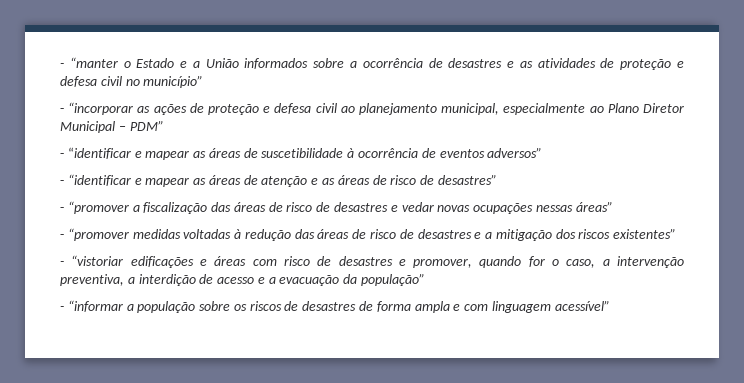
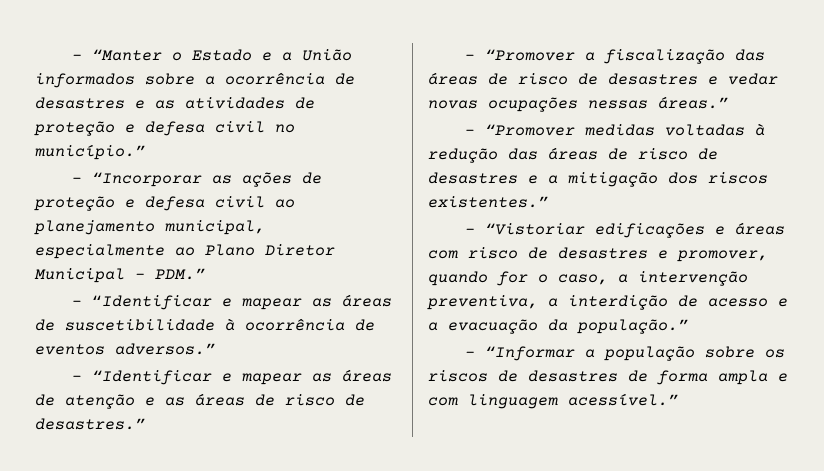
[60,57,118,68] - “manter -> [71,49,162,61] - “Manter
[143,75,204,88] [60,102,134,115] município” // - “incorporar -> [35,144,145,160] [71,172,202,187] município.” // - “Incorporar
[129,120,164,131] [60,147,131,159] PDM” // - “identificar -> [155,268,205,280] [71,295,212,310] PDM.” // - “Identificar
[487,147,543,158] [60,174,131,186] adversos” // - “identificar -> [115,343,215,355] [71,370,212,385] adversos.” // - “Identificar
[437,174,497,185] [60,201,129,214] desastres” // - “promover -> [35,418,145,430] [464,49,575,61] desastres.” // - “Promover
[575,201,613,212] [60,228,129,241] áreas” // - “promover -> [658,96,728,109] [464,124,575,136] áreas.” // - “Promover
[613,228,677,239] [60,255,124,266] existentes” // - “vistoriar -> [428,196,548,208] [464,223,585,235] existentes.” // - “Vistoriar
[361,273,426,286] [60,300,123,312] população” // - “informar -> [577,319,688,334] [464,346,575,361] população.” // - “Informar
[554,300,610,311] acessível” -> [568,393,678,406] acessível.”

